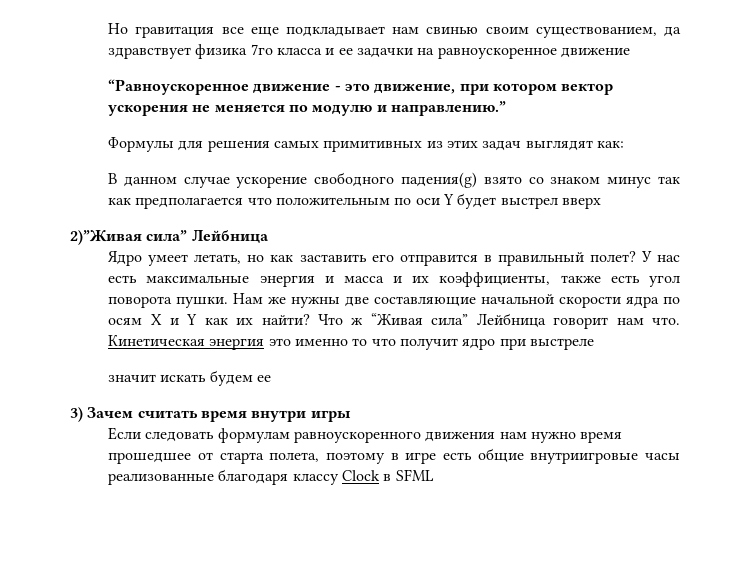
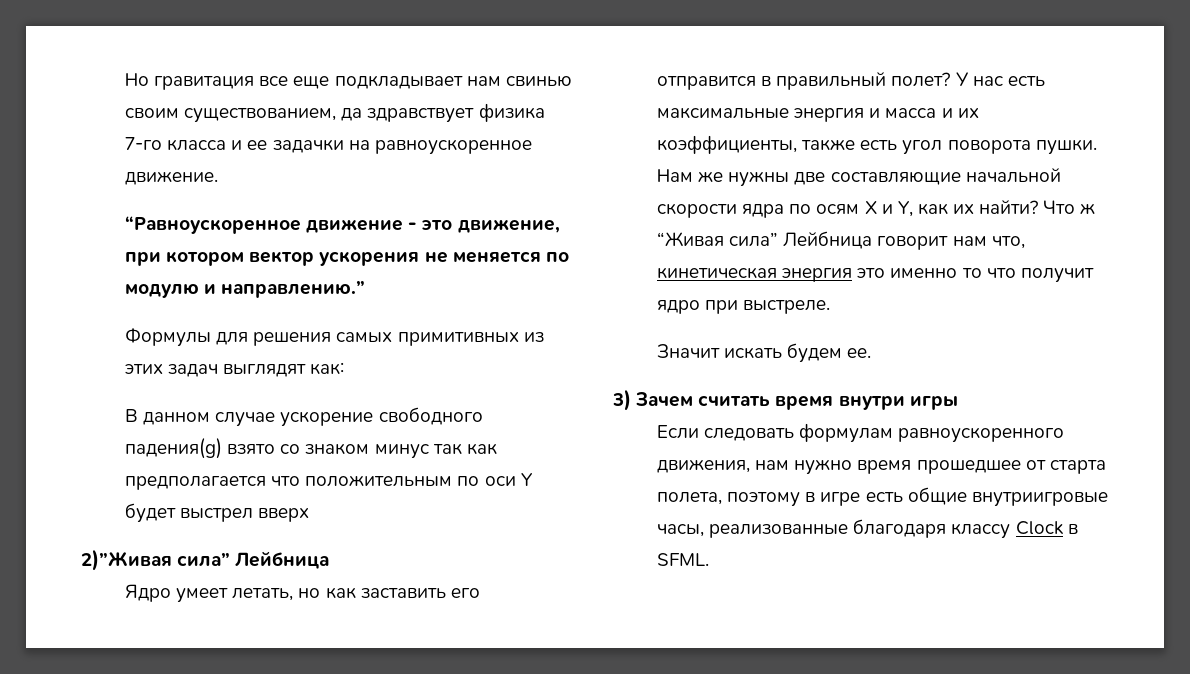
[250,44,273,55] 7го -> [125,137,163,150] 7-го
[561,47,631,58] движение -> [125,171,219,185] движение.
[186,314,198,325] Y -> [897,201,913,217] Y,
[652,317,680,325] [108,335,206,346] что. Кинетическая -> [991,236,1025,249] [657,267,778,279] что, кинетическая
[530,338,595,350] [108,374,157,382] выстреле // значит -> [743,300,831,314] [657,344,721,358] выстреле. // Значит
[257,375,272,382] ее -> [847,348,872,358] ее.
[425,431,496,442] движения -> [657,459,751,473] движения,
[645,453,680,460] часы -> [657,524,705,537] часы,
[395,469,434,481] SFML -> [657,553,710,566] SFML.

